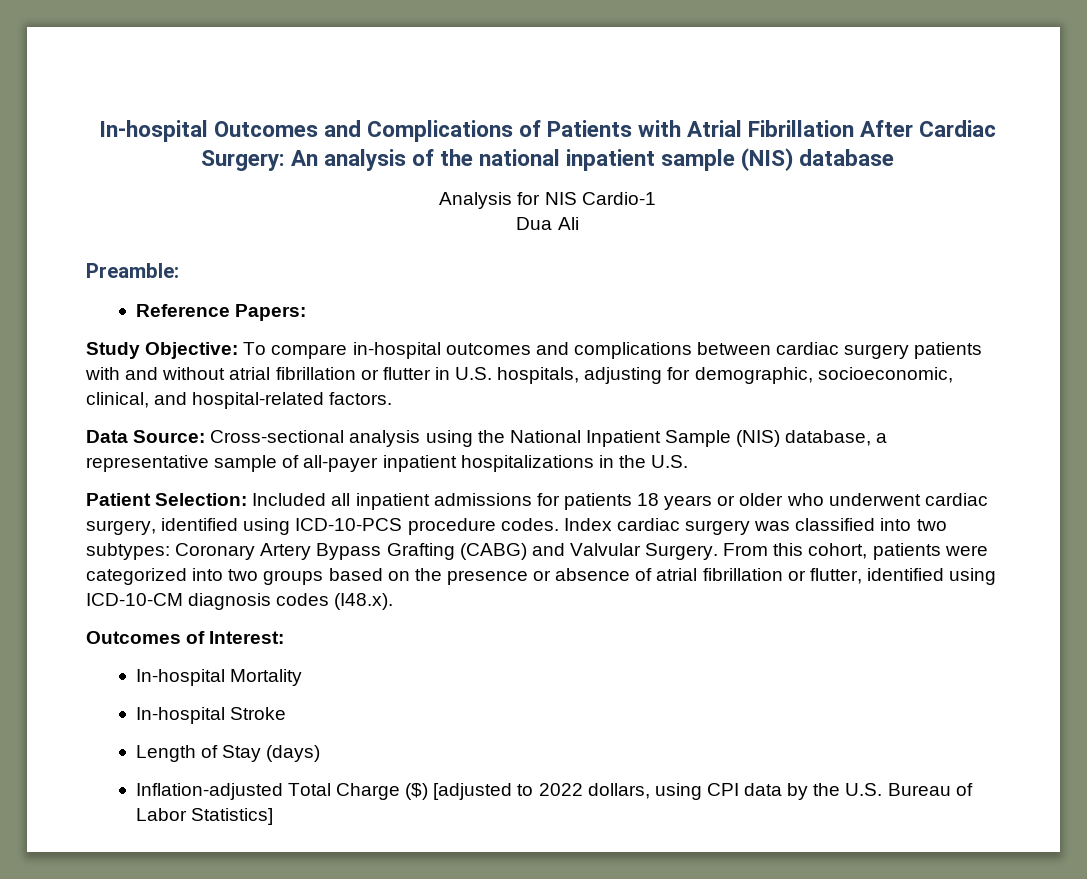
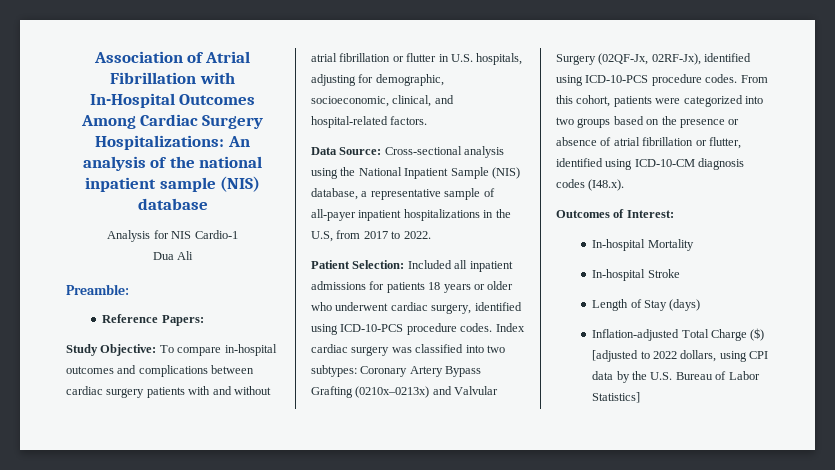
[98,120,997,142] [200,150,285,171] In-hospital Outcomes and Complications of Patients with Atrial Fibrillation After Cardiac Surgery: -> [93,51,251,63] [110,72,235,84] [89,93,256,108] [80,114,264,129] [95,135,225,150] Association of Atrial Fibrillation with In-Hospital Outcomes Among Cardiac Surgery Hospitalizations:
[651,455,689,468] U.S. -> [311,230,431,242] U.S, from 2017 to 2022.
[459,543,527,560] (CABG) -> [355,386,430,398] (0210x–0213x)
[645,543,719,560] Surgery. -> [556,53,752,65] [556,74,738,86] Surgery (02QF-Jx, 02RF-Jx), identified using ICD-10-PCS procedure codes.

